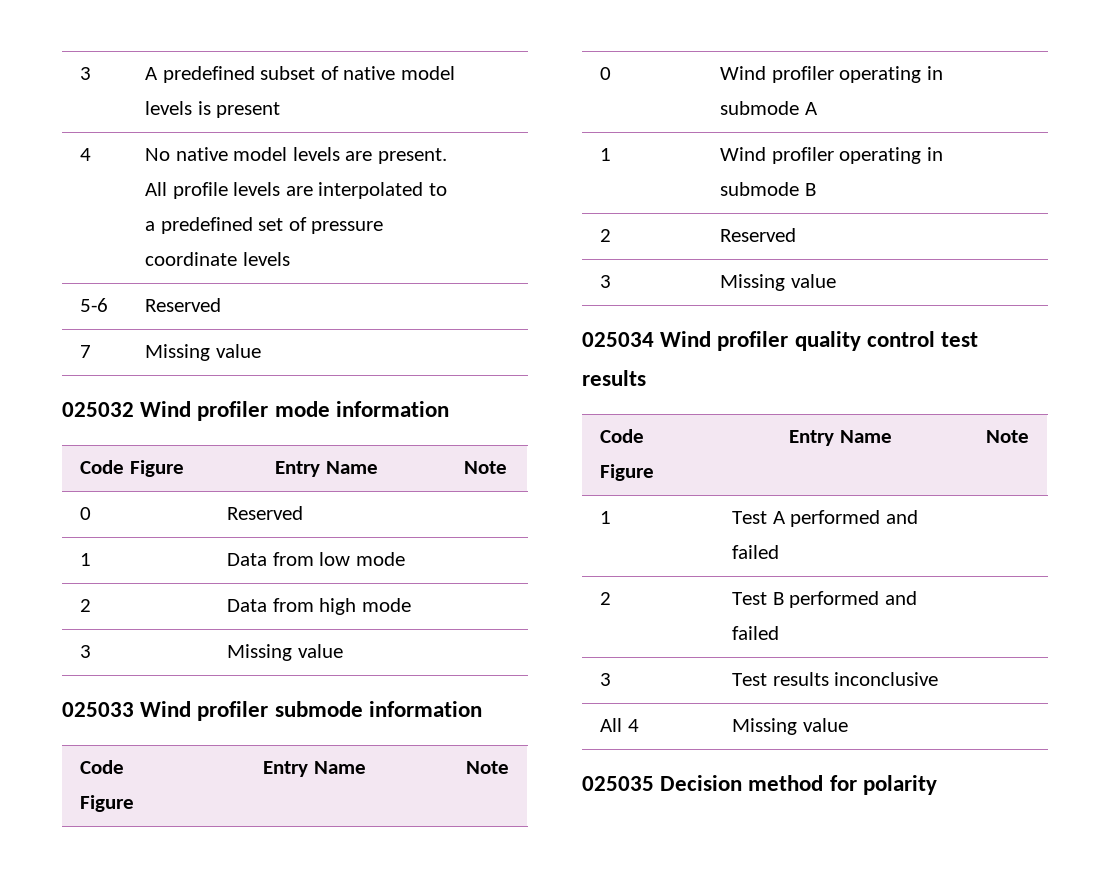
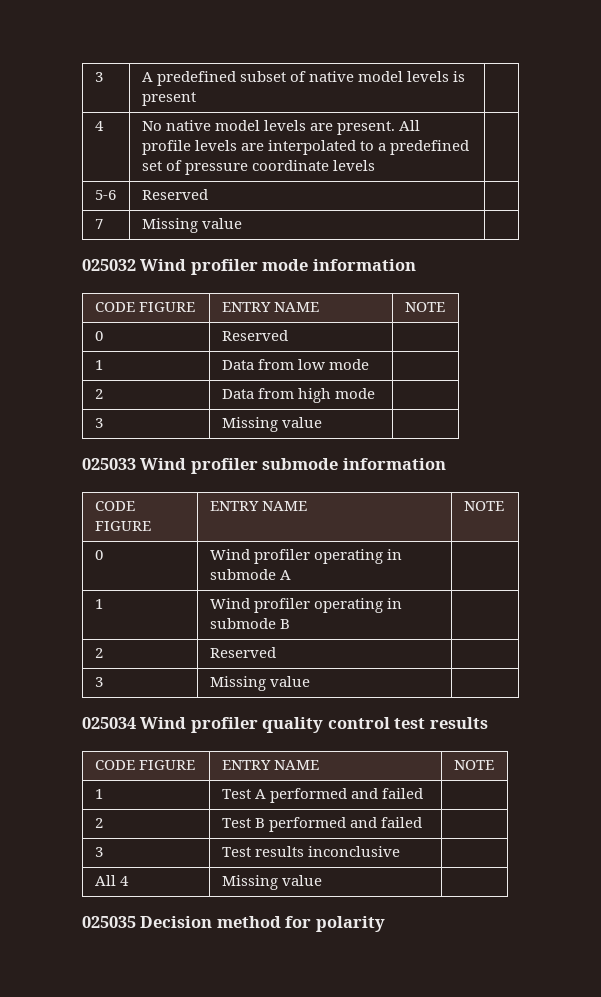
[80,460,184,477] [275,461,378,477] [464,461,507,474] Code Figure | Entry Name | Note -> [94,302,195,312] [221,302,319,312] [404,302,445,312] CODE FIGURE | ENTRY NAME | NOTE
[80,760,125,774] [80,795,135,812] [263,761,366,777] [465,761,509,774] Code Figure | Entry Name | Note -> [94,501,135,511] [94,521,151,531] [209,501,307,511] [463,501,504,511] CODE FIGURE | ENTRY NAME | NOTE
[600,429,645,443] [600,464,655,481] [789,430,892,446] [985,430,1029,443] Code Figure | Entry Name | Note -> [94,760,195,770] [221,760,319,770] [453,760,494,770] CODE FIGURE | ENTRY NAME | NOTE

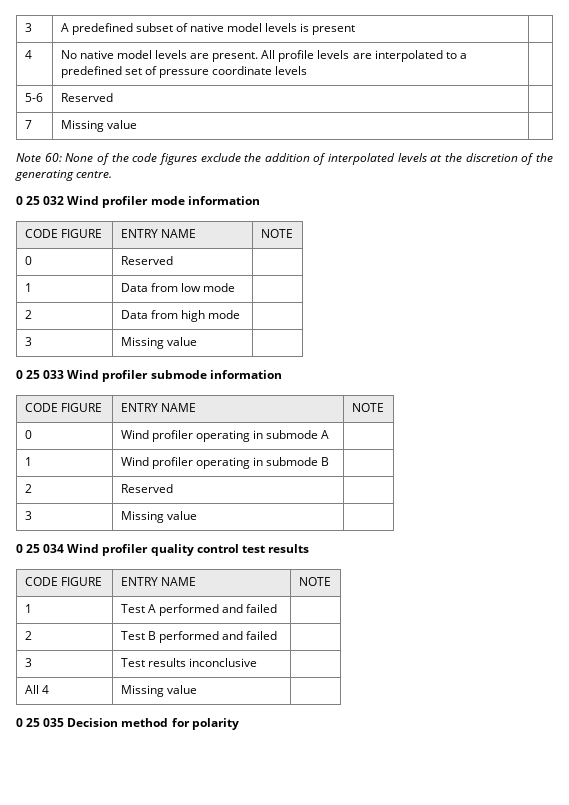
[82,259,136,271] 025032 -> [16,153,553,165] [15,170,113,181] [16,196,65,205] Note 60: None of the code figures exclude the addition of interpolated levels at the discretion of the generating centre. // 0 25 032
[82,458,136,470] 025033 -> [16,370,65,379] 0 25 033
[82,717,136,729] 025034 -> [16,544,65,553] 0 25 034
[82,916,136,928] 025035 -> [16,718,65,727] 0 25 035

